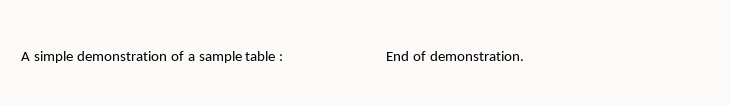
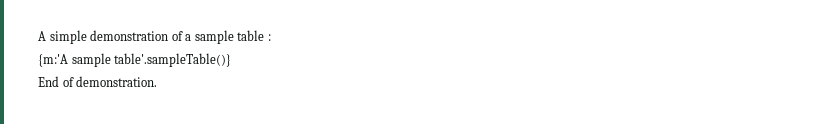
(284, 57) none -> [38,53,232,67] // {m:'A sample table'.sampleTable()}

